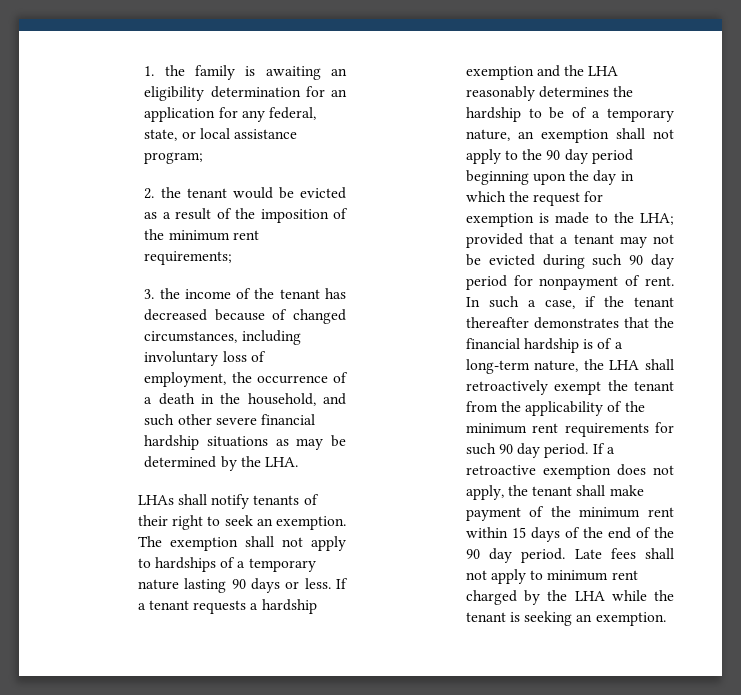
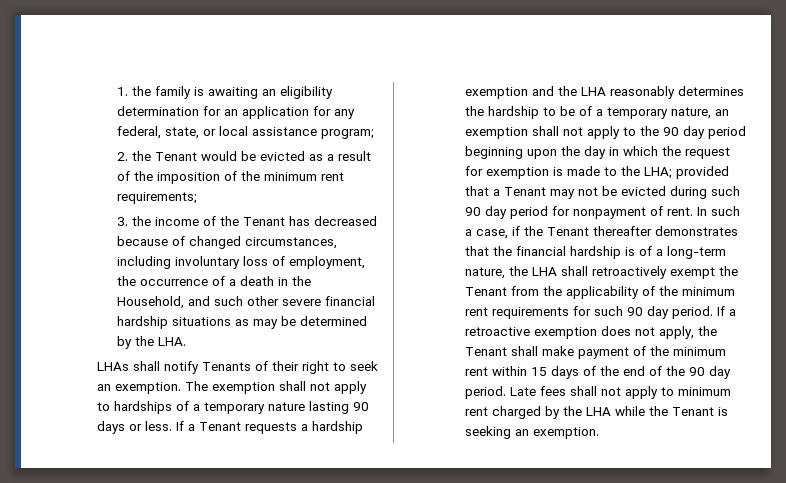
[186,188,227,198] tenant -> [154,152,197,161] Tenant
[279,289,320,299] tenant -> [242,217,285,226] Tenant
[247,393,316,406] household, -> [116,296,184,309] Household,
[253,495,300,505] tenants -> [201,362,251,371] Tenants
[149,600,190,610] tenant -> [198,422,241,431] Tenant
[573,234,614,244] tenant -> [503,187,546,196] Tenant
[634,297,674,307] tenant -> [546,227,589,236] Tenant
[634,381,674,391] tenant -> [464,287,507,296] Tenant
[532,486,573,496] tenant -> [464,347,507,356] Tenant
[465,612,506,622] tenant -> [671,407,714,416] Tenant

